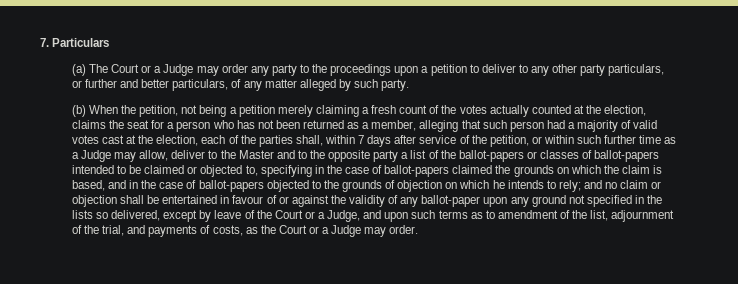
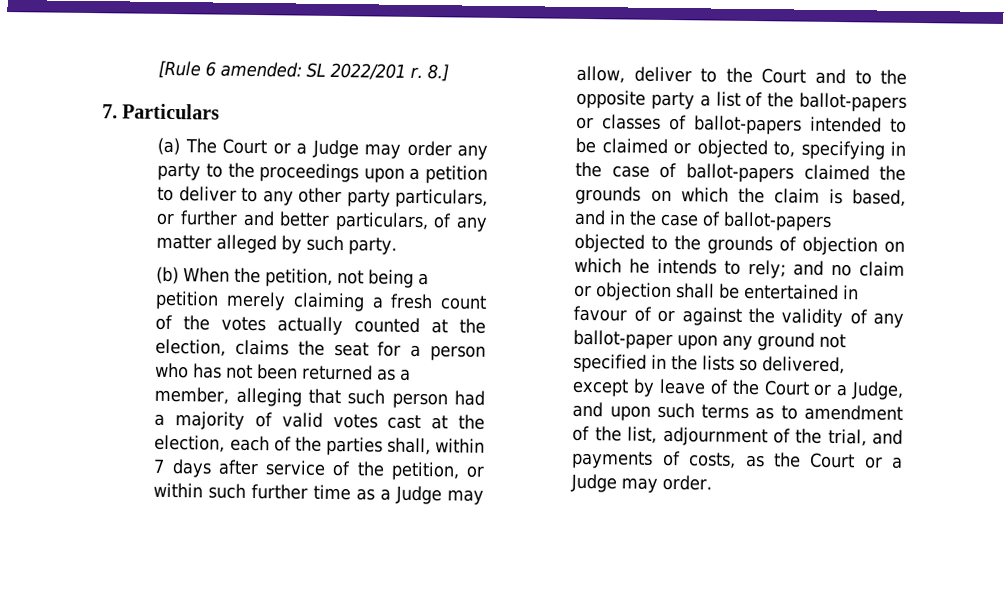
(40, 42) none -> [158,60,450,82] [Rule 6 amended: SL 2022/201 r. 8.] //
[238,150,274,159] Master -> [761,68,807,84] Court

